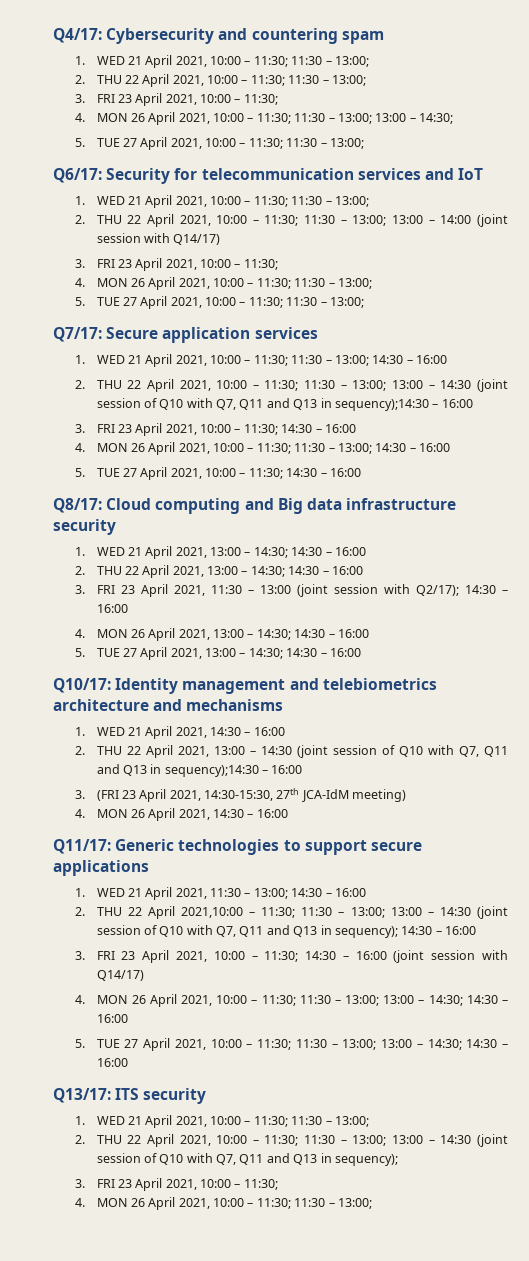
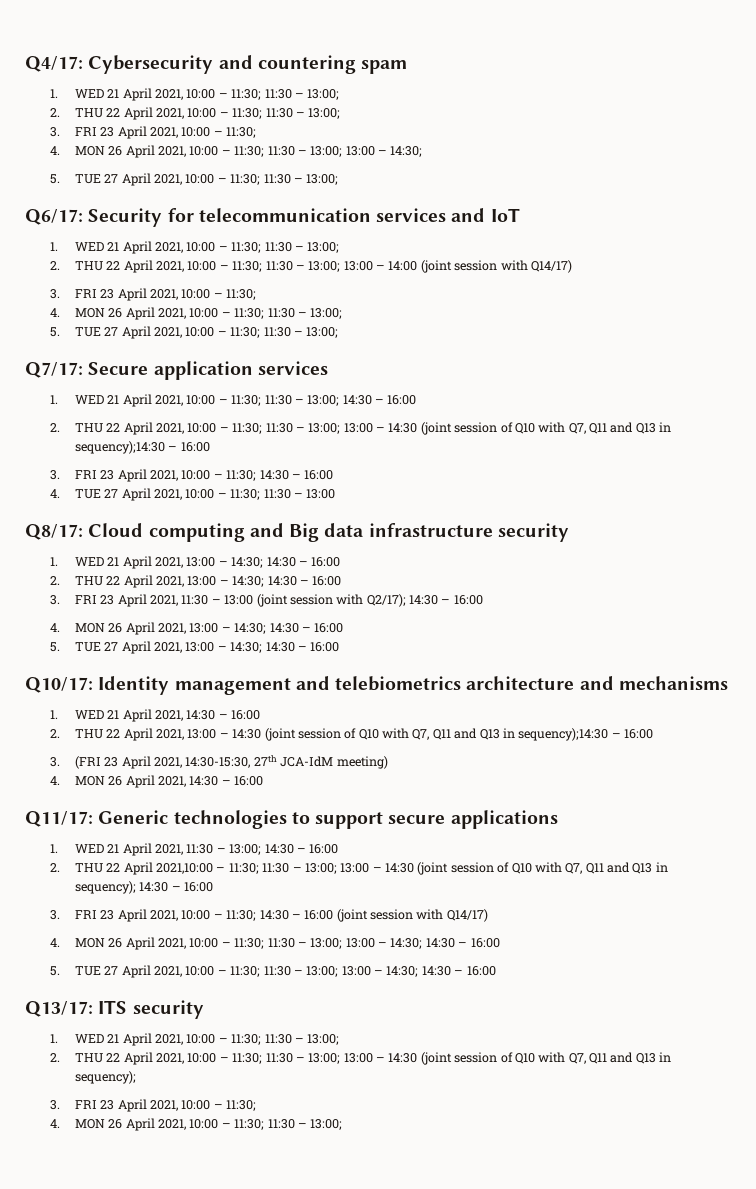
[96,442,451,455] [74,467,361,480] MON 26 April 2021, 10:00 – 11:30; 11:30 – 13:00; 14:30 – 16:00 // 5. TUE 27 April 2021, 10:00 – 11:30; 14:30 – 16:00 -> [74,488,336,501] TUE 27 April 2021, 10:00 – 11:30; 11:30 – 13:00

